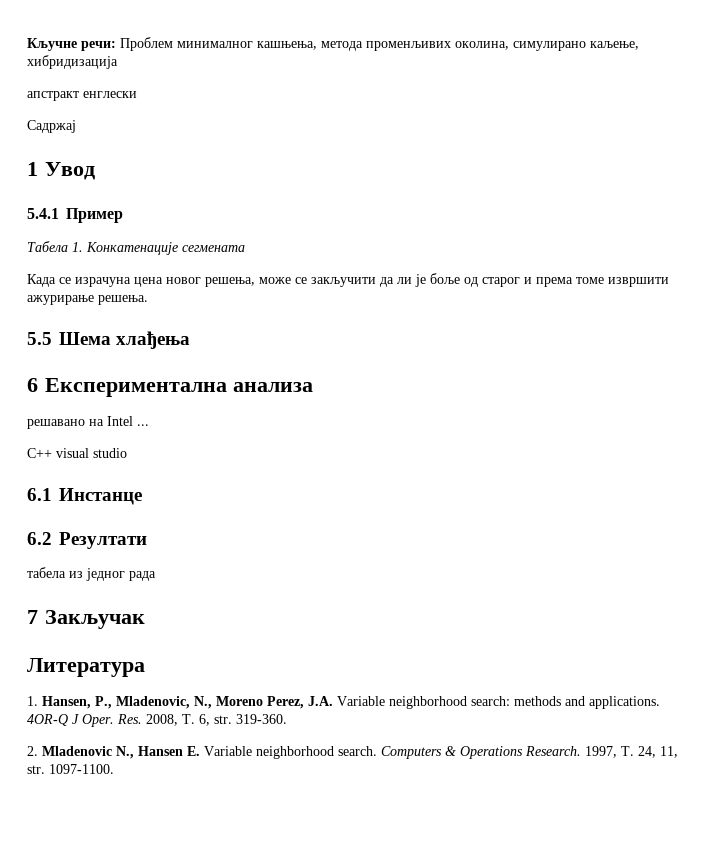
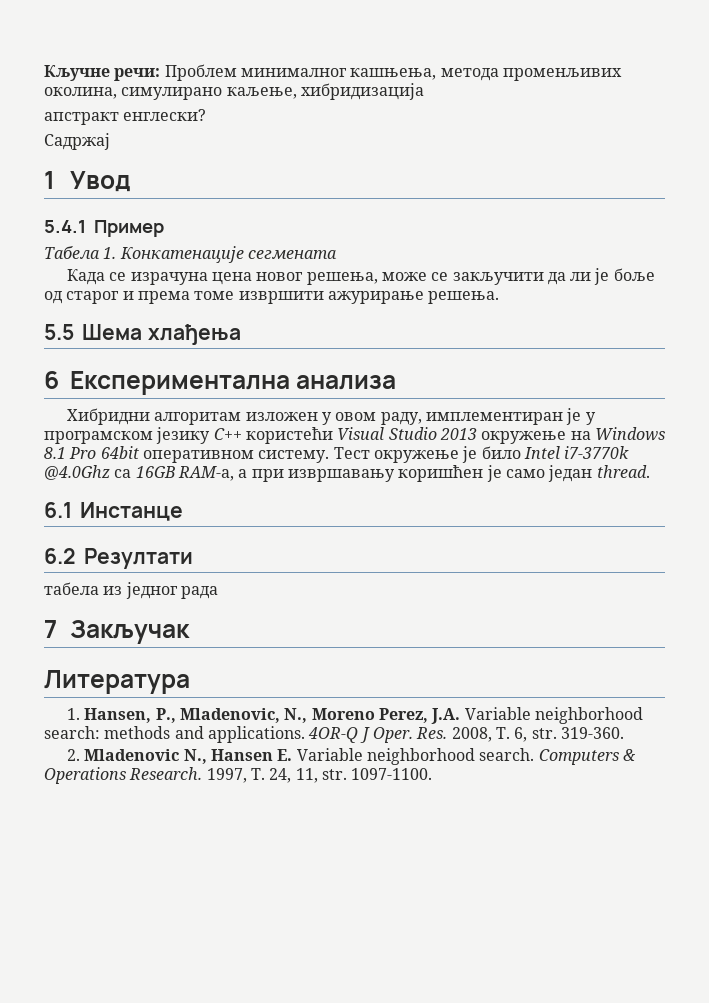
[83,91,137,98] енглески -> [123,109,207,121] енглески?
[27,416,149,429] [27,448,127,458] решавано на Intel ... // C++ visual studio -> [66,408,596,425] [44,427,665,444] [44,446,630,463] [44,465,650,482] Хибридни алгоритам изложен у овом раду, имплементиран је у програмском језику C++ користећи Visual Studio 2013 окружење на Windows 8.1 Pro 64bit оперативном систему. Тест окружење је било Intel i7-3770k @4.0Ghz са 16GB RAM-а, а при извршавању коришћен је само један thread.

